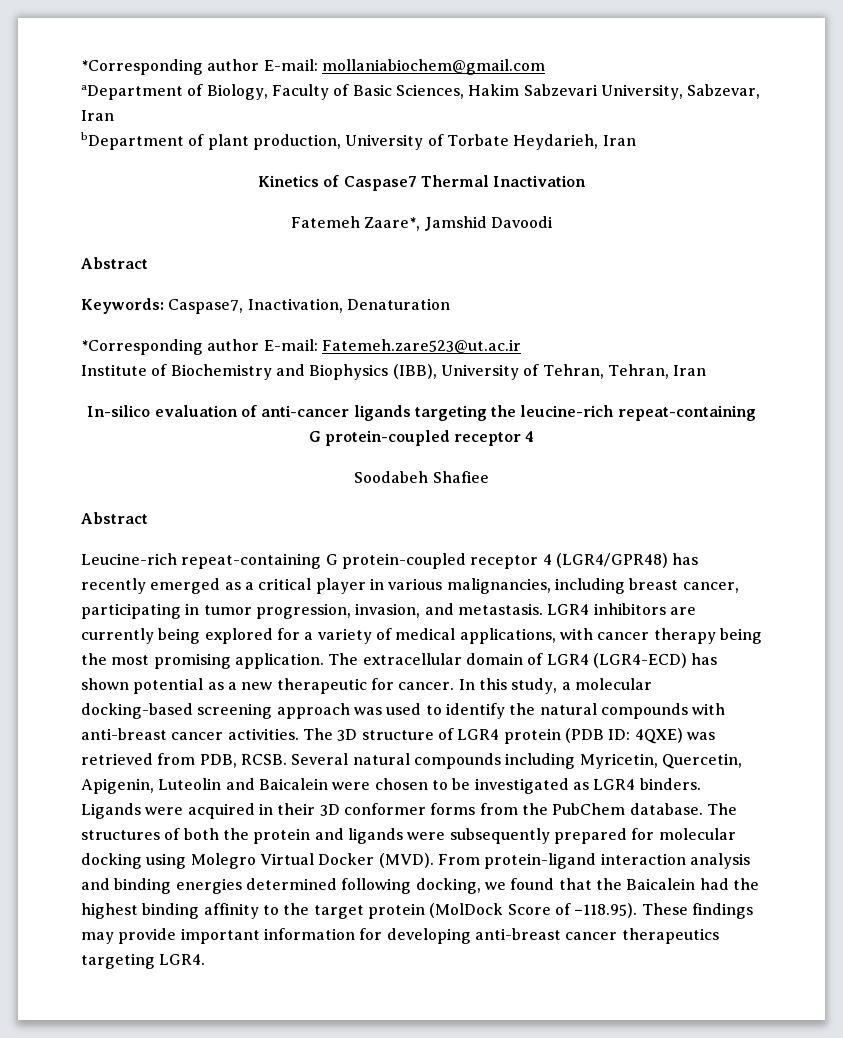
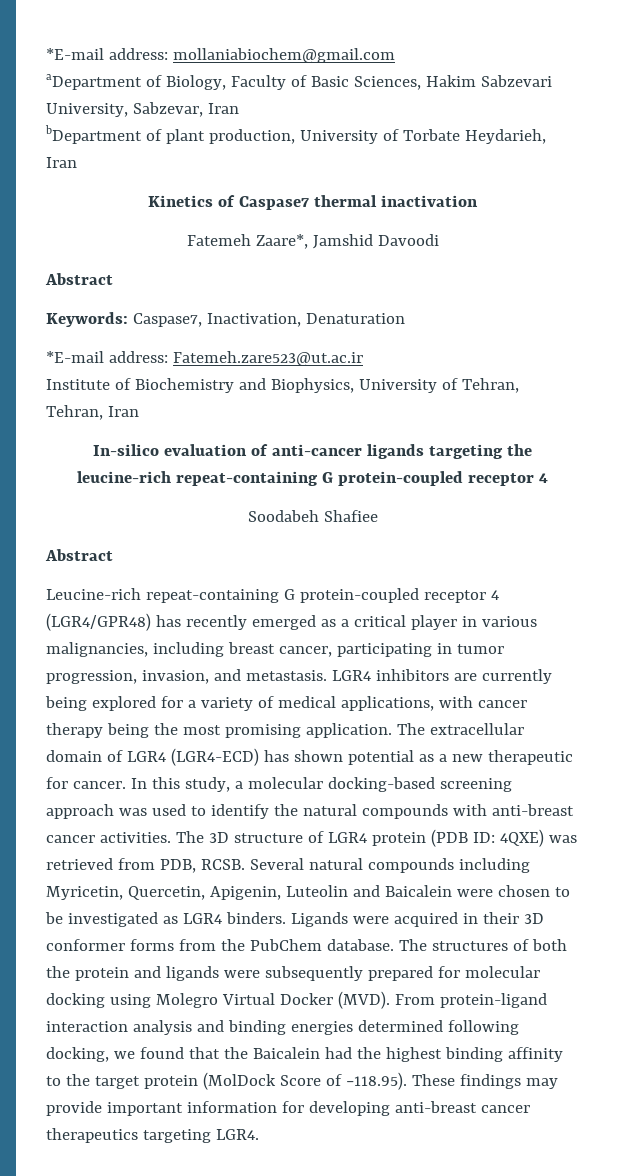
[81,59,318,75] *Corresponding author E-mail: -> [46,48,168,60] *E-mail address:
[420,175,587,187] Thermal Inactivation -> [313,195,478,207] thermal inactivation
[81,339,318,355] *Corresponding author E-mail: -> [46,351,168,363] *E-mail address:
[309,364,437,380] Biophysics (IBB), -> [270,378,354,393] Biophysics,

